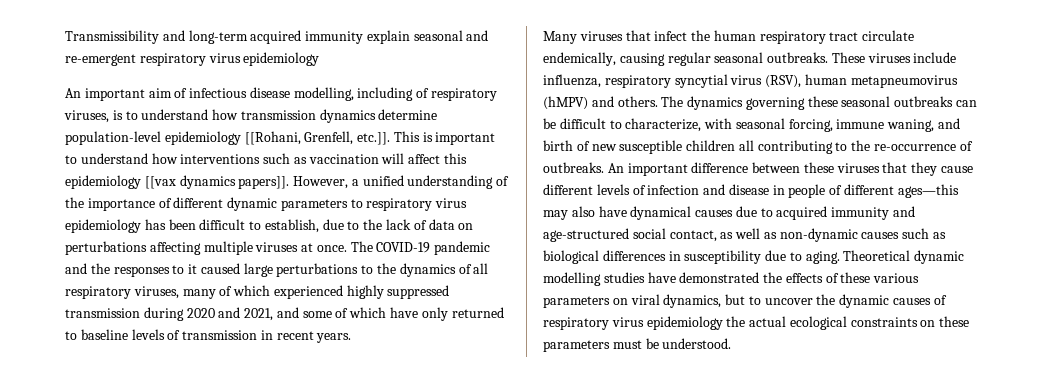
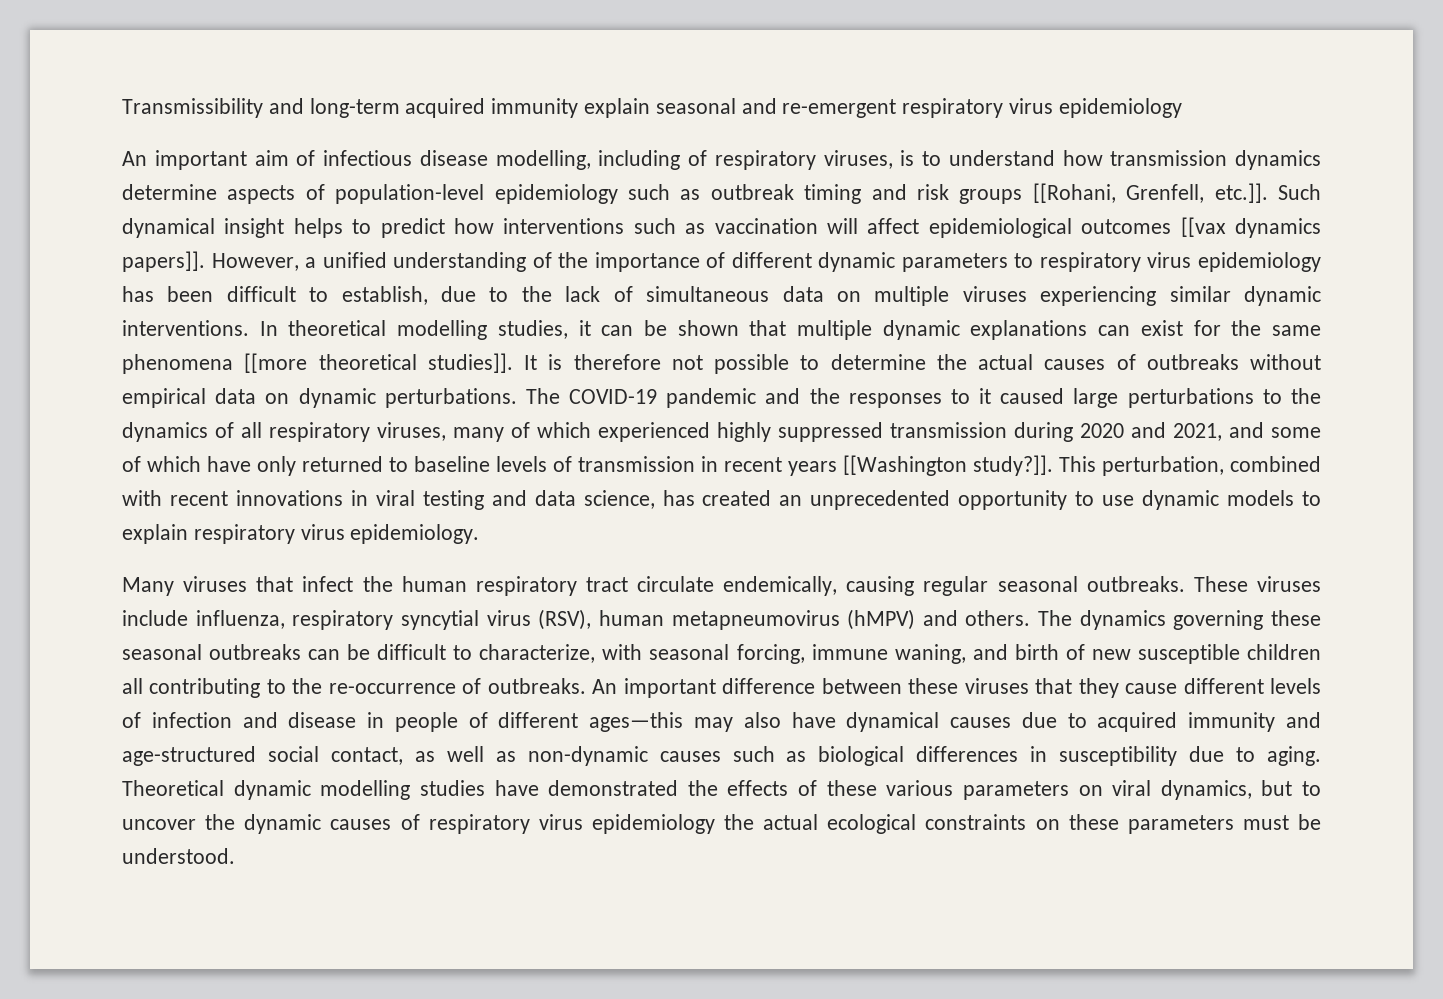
[65,131,496,145] [65,153,148,164] population-level epidemiology [[Rohani, Grenfell, etc.]]. This is important to understand -> [227,183,1321,204] [122,218,445,238] aspects of population-level epidemiology such as outbreak timing and risk groups [[Rohani, Grenfell, etc.]]. Such dynamical insight helps to predict
[444,153,468,164] [65,175,141,189] this epidemiology -> [928,218,1172,238] epidemiological outcomes
[428,219,474,230] [65,241,347,255] data on perturbations affecting multiple viruses at once. -> [646,286,1321,306] [122,320,1322,340] [122,353,1321,374] [122,388,517,408] simultaneous data on multiple viruses experiencing similar dynamic interventions. In theoretical modelling studies, it can be shown that multiple dynamic explanations can exist for the same phenomena [[more theoretical studies]]. It is therefore not possible to determine the actual causes of outbreaks without empirical data on dynamic perturbations.
[316,333,352,343] years. -> [788,455,1321,476] [122,490,1321,510] [122,524,480,544] years [[Washington study?]]. This perturbation, combined with recent innovations in viral testing and data science, has created an unprecedented opportunity to use dynamic models to explain respiratory virus epidemiology.

